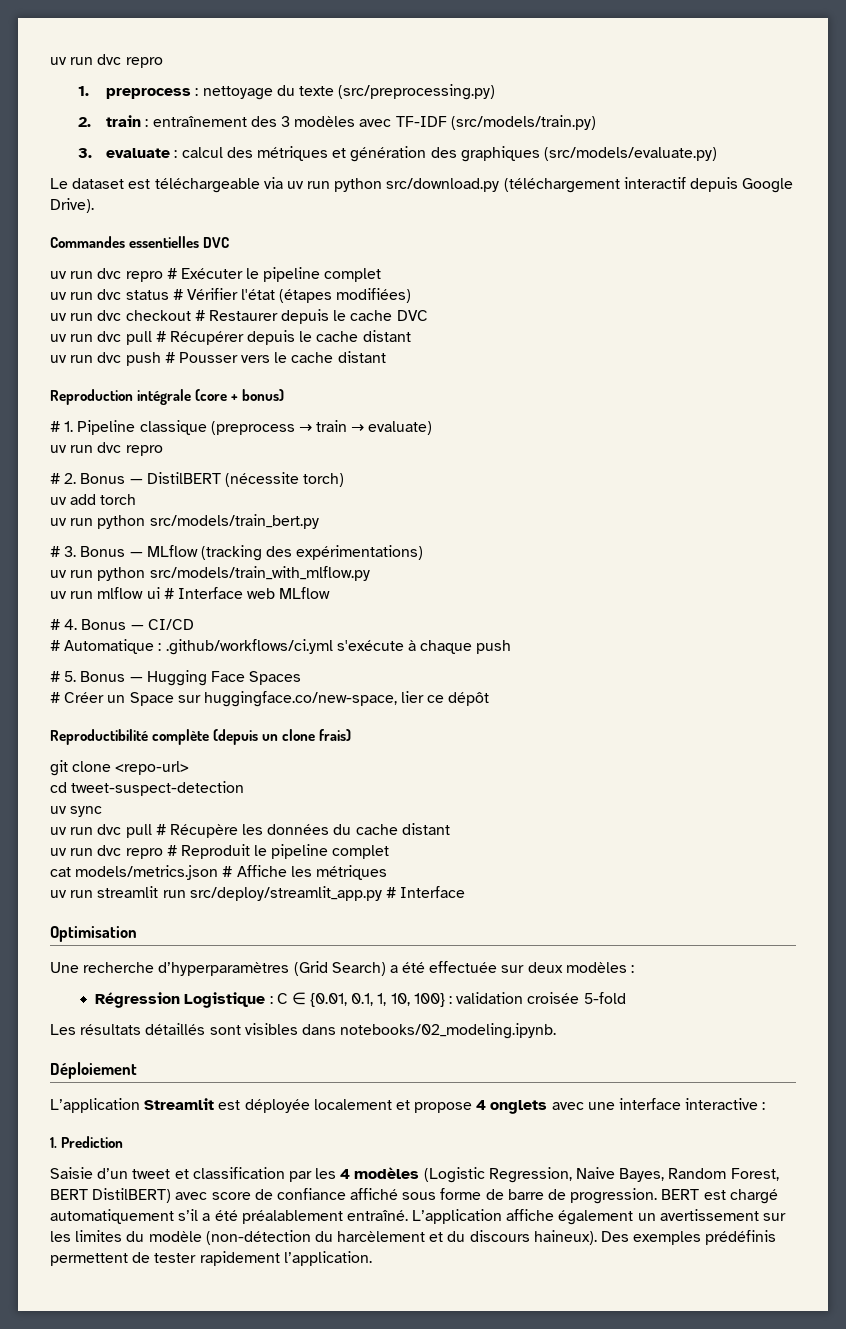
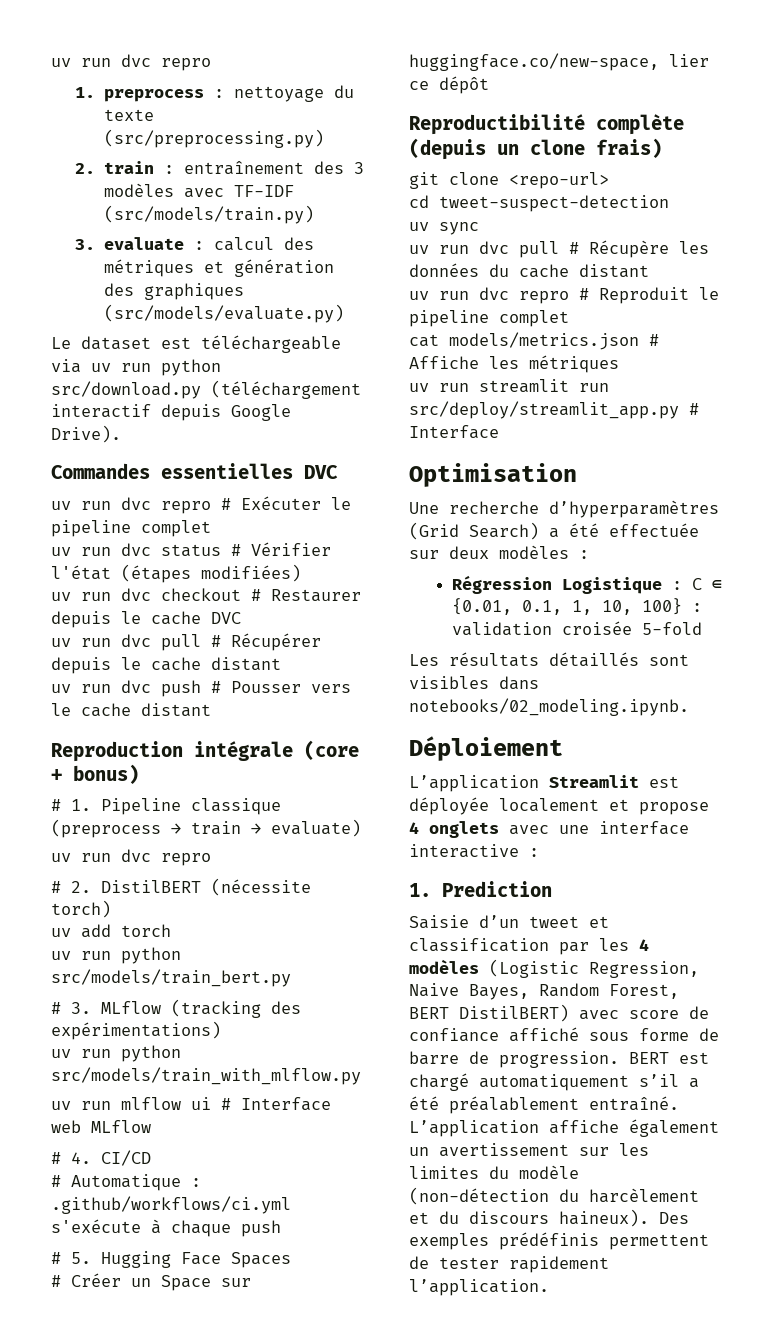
[80,473,143,484] Bonus — -> (91, 887) none
[80,546,143,557] Bonus — -> (91, 1008) none
[81,619,144,630] Bonus — -> (91, 1158) none
[80,671,143,682] Bonus — -> (91, 1258) none

